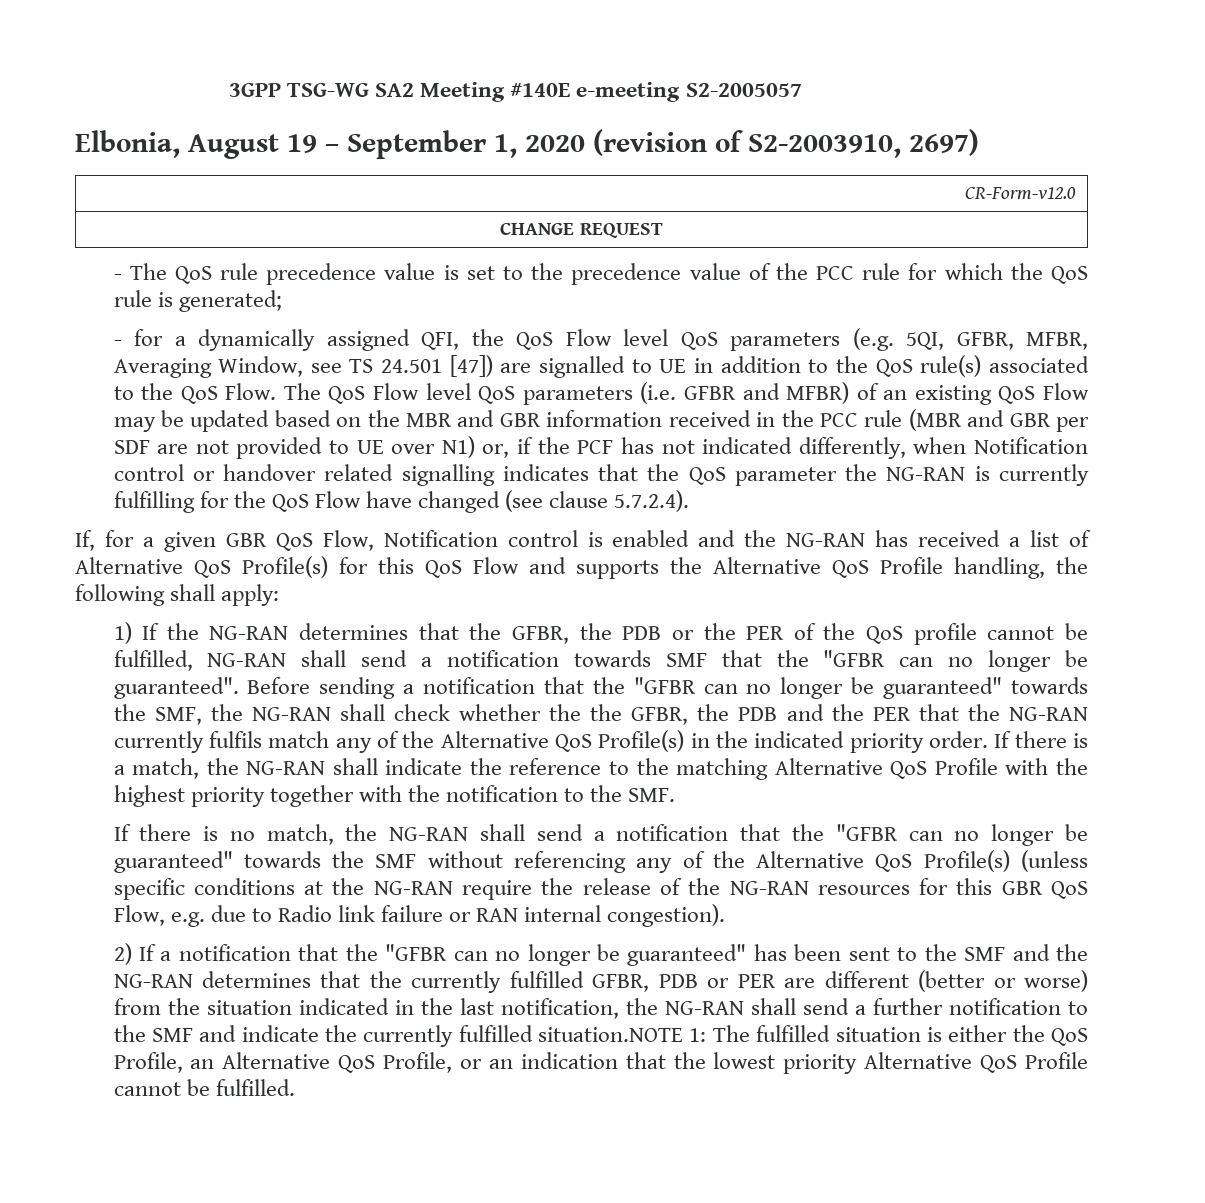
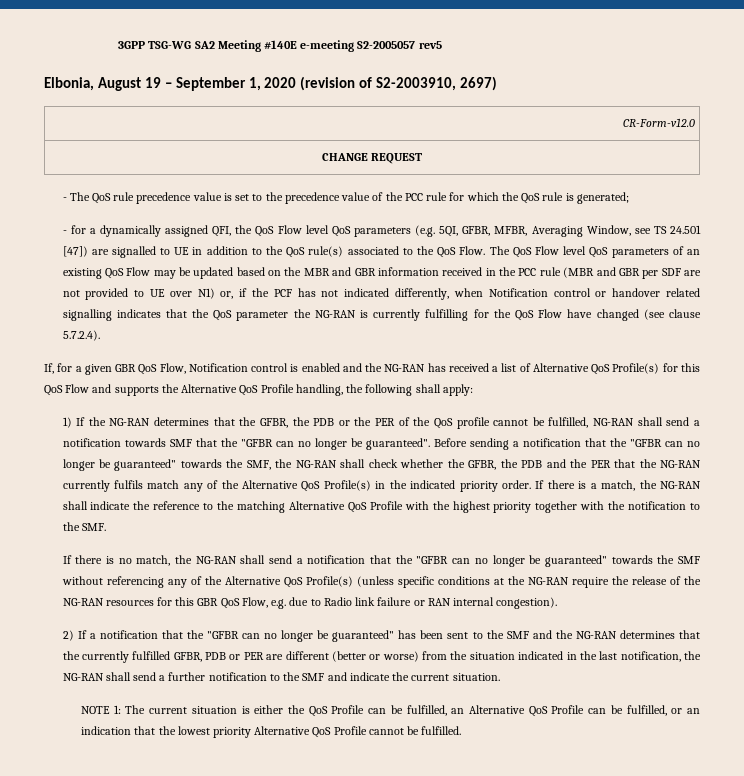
(802, 90) none -> [418,41,442,49] rev5
[640,382,850,404] (i.e. GFBR and MFBR) -> (669, 253) none
[590,704,623,721] the -> (465, 463) none
[363,1025,684,1047] currently fulfilled situation.NOTE -> [411,673,500,681] [81,706,111,714] current situation. // NOTE
[756,1025,831,1042] fulfilled -> [149,707,188,714] current
[113,1052,453,1073] Profile, an Alternative QoS Profile, -> [331,705,667,717] Profile can be fulfilled, an Alternative QoS Profile can be fulfilled,

